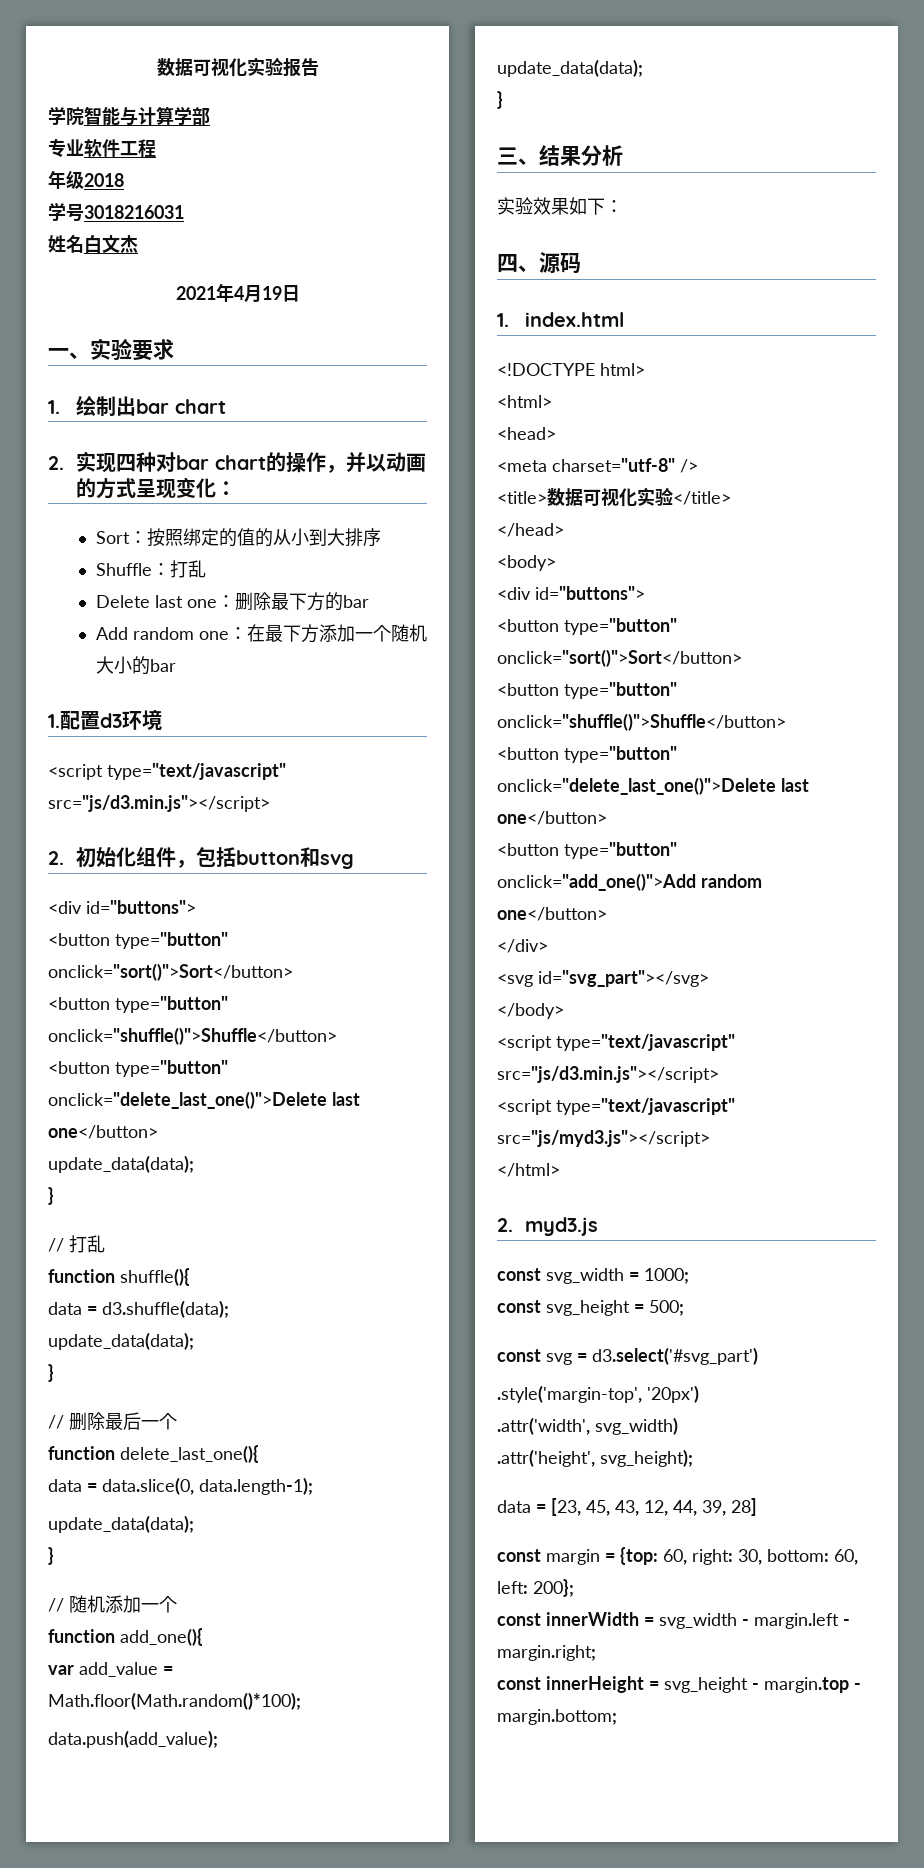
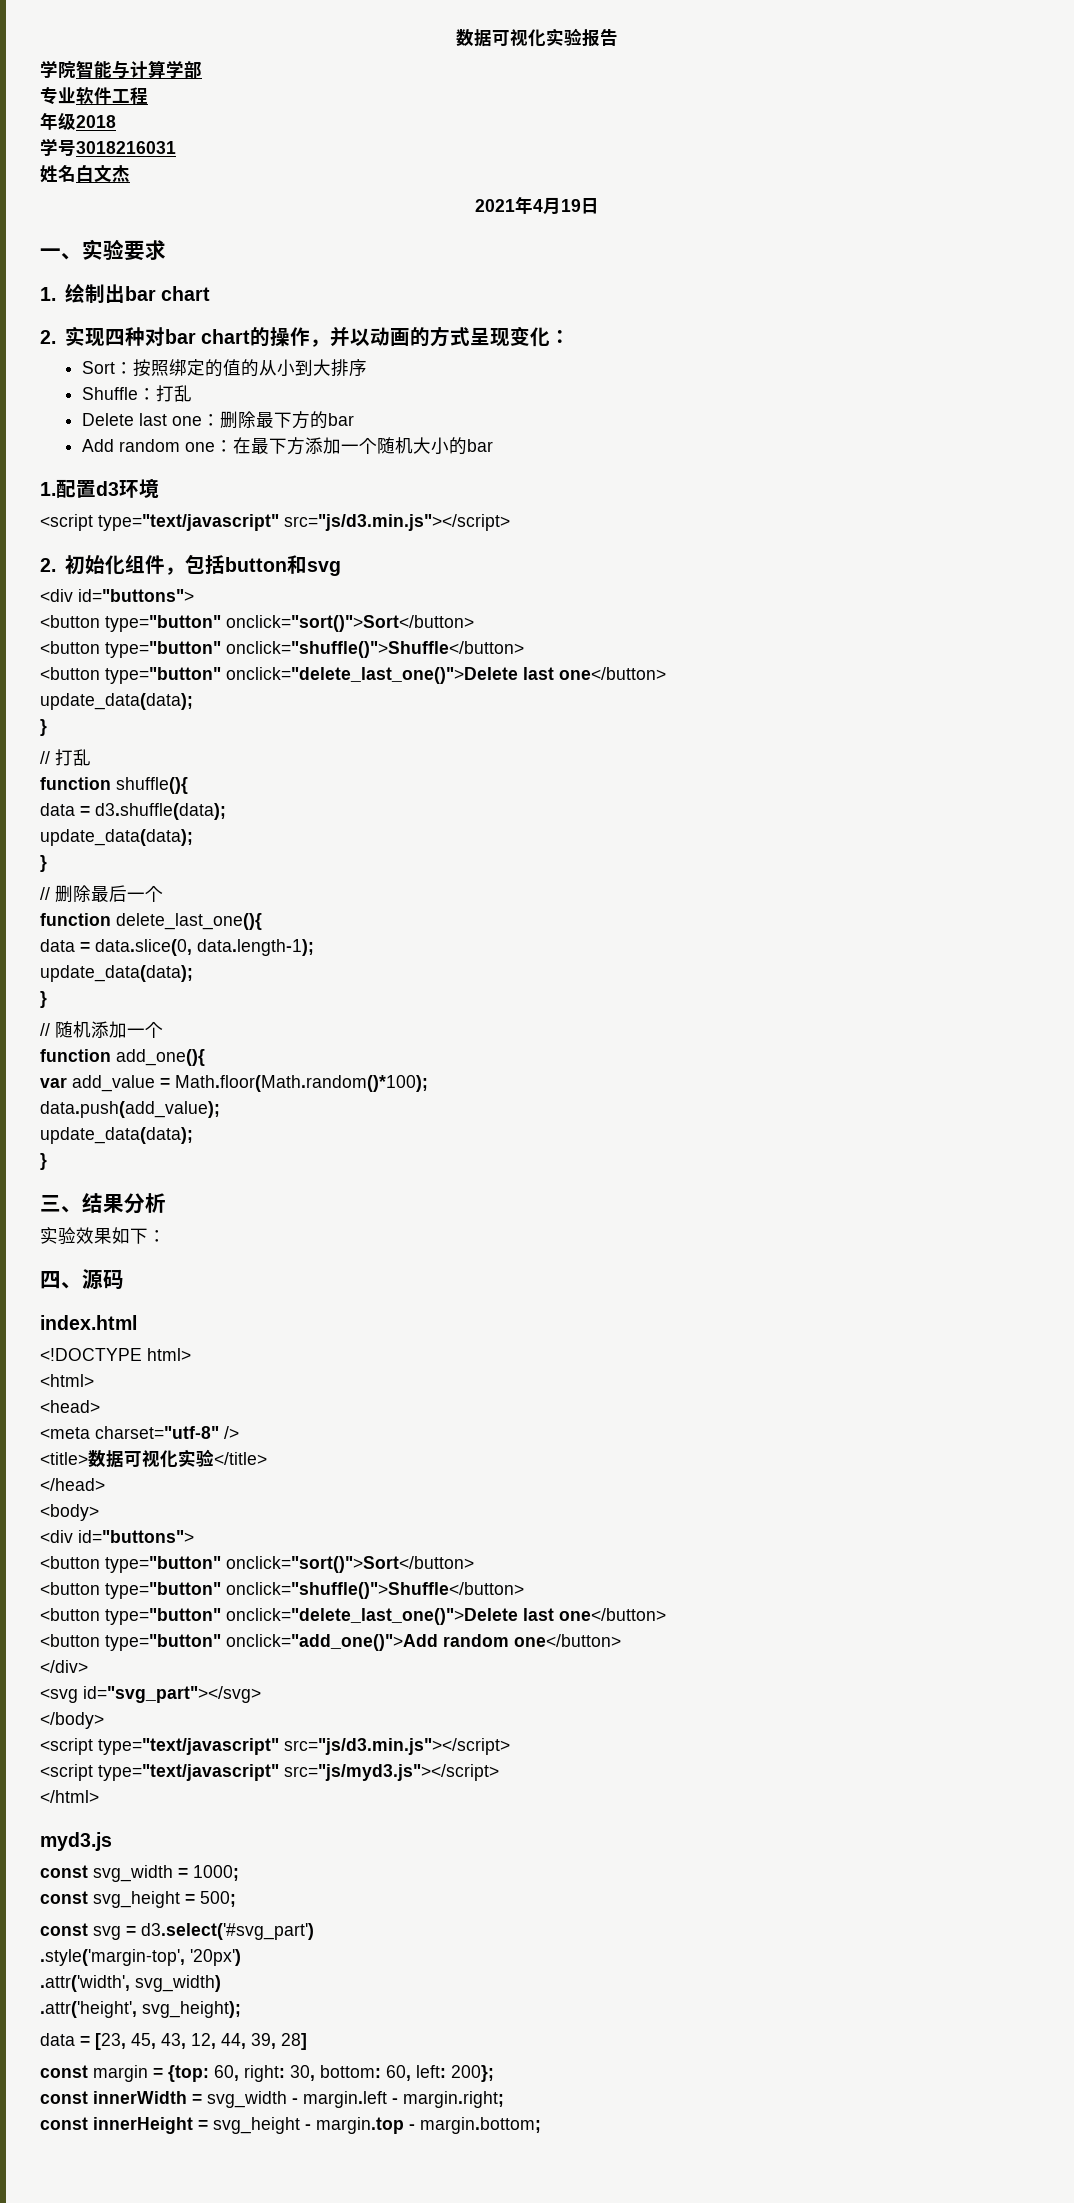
[497,313,509,327] 1. -> (124, 1279) none
[497,1218,513,1232] 2. -> (99, 1796) none

